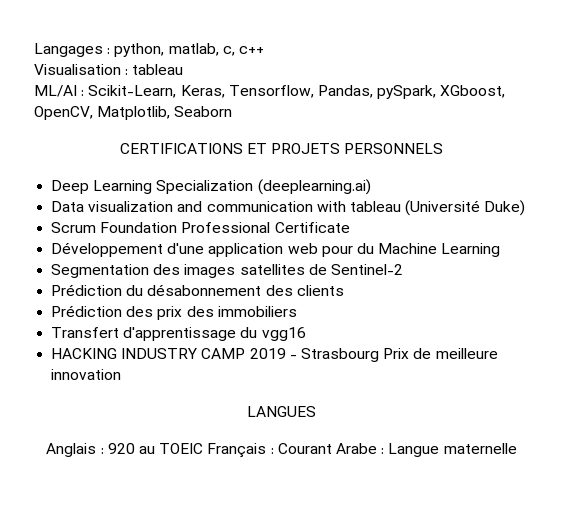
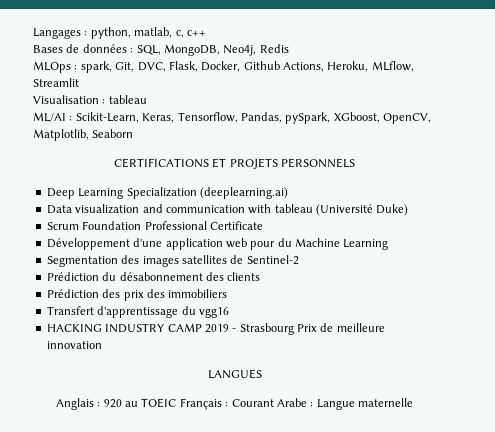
(264, 50) none -> [33,44,289,56] [33,61,414,73] [33,78,79,87] // Bases de données : SQL, MongoDB, Neo4j, Redis // MLOps : spark, Git, DVC, Flask, Docker, Github Actions, Heroku, MLflow, Streamlit

